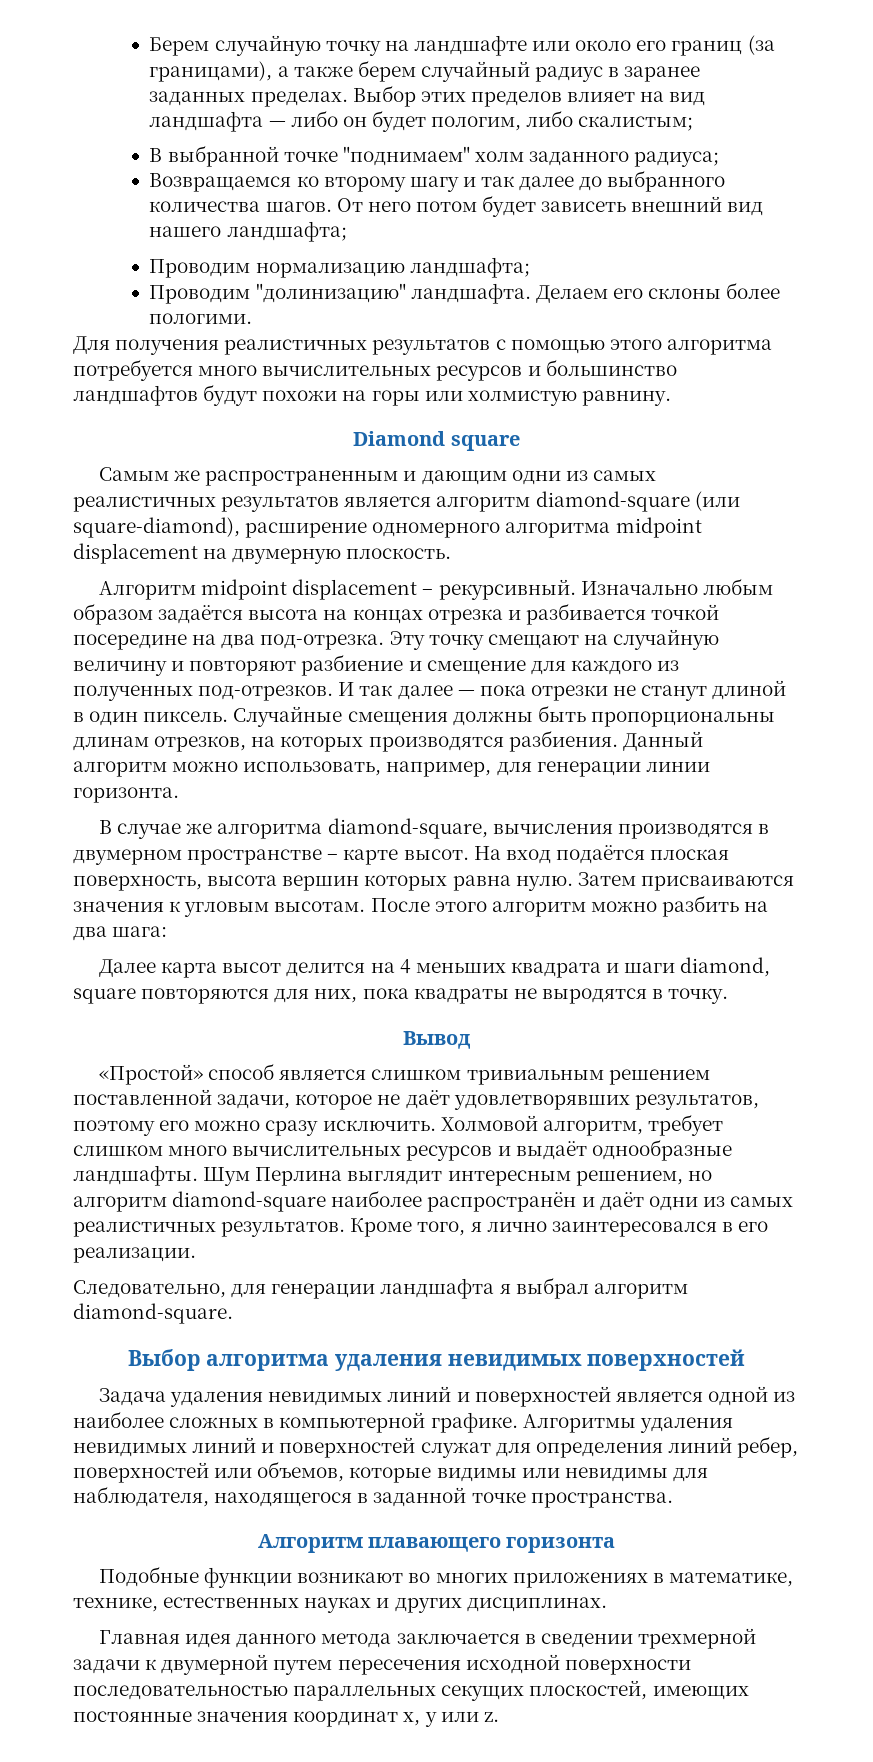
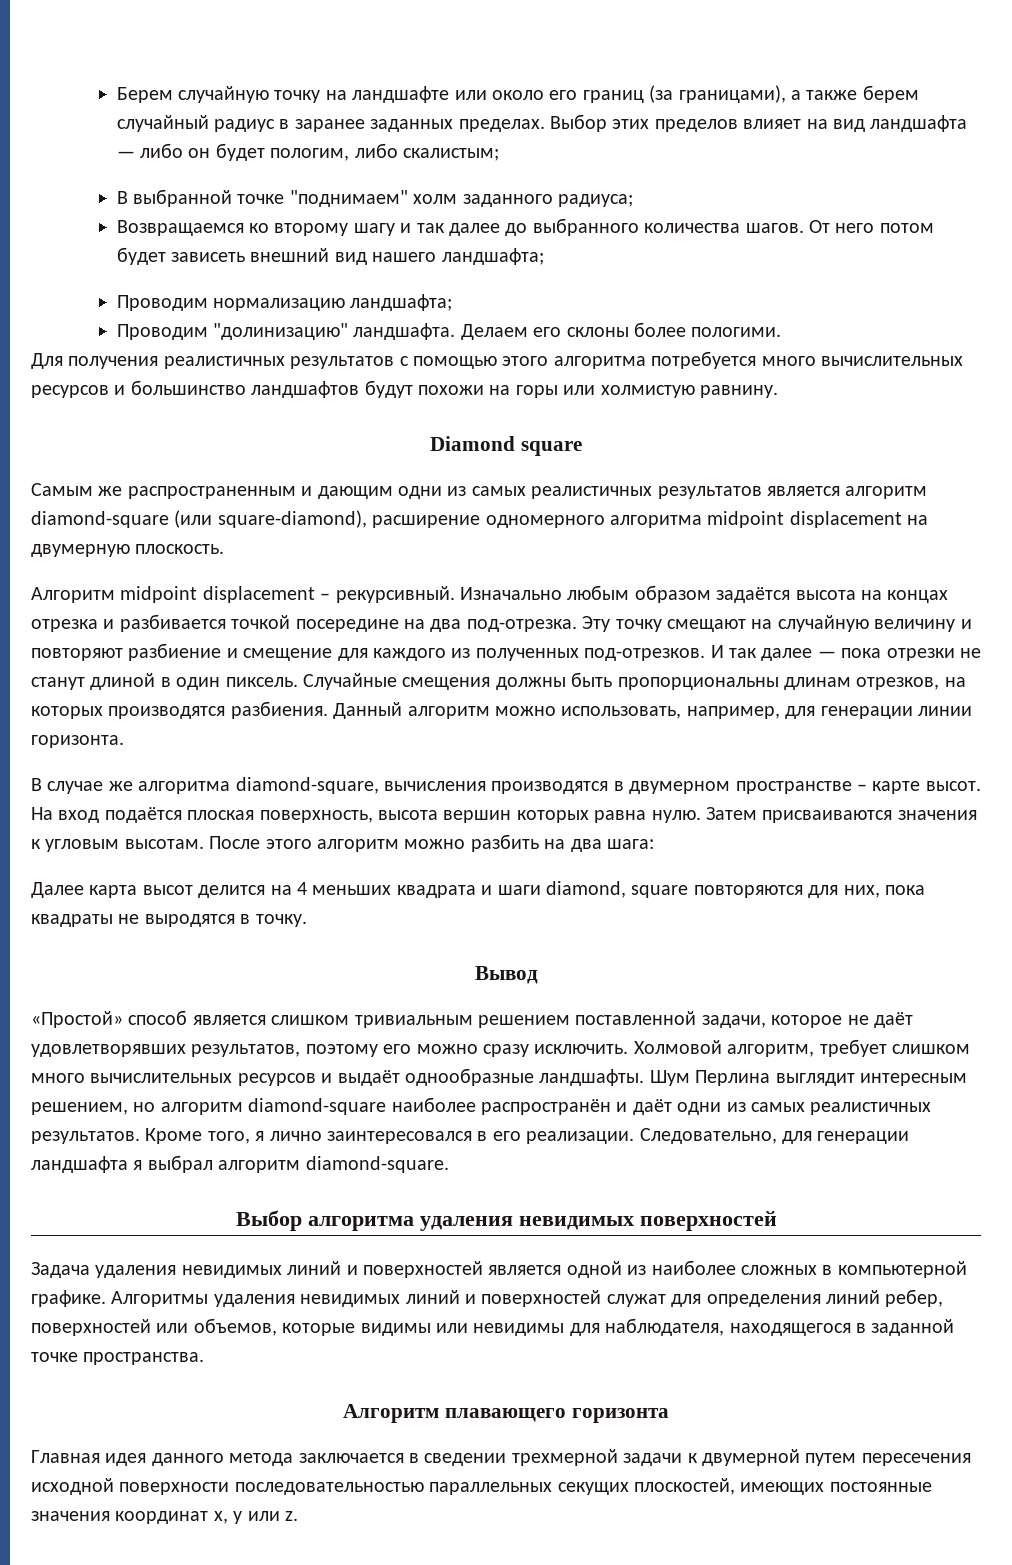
(196, 1255) // -> (635, 1137) none
[99,1566,794,1588] [73,1597,607,1613] // Подобные функции возникают во многих приложениях в математике, технике, естественных науках и других дисциплинах. -> (669, 1415) none

